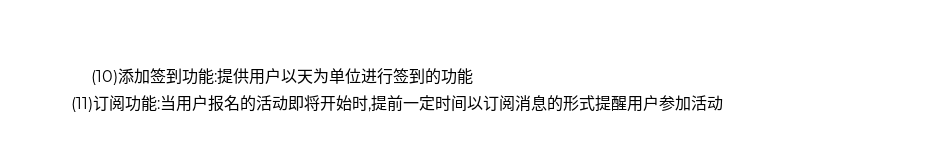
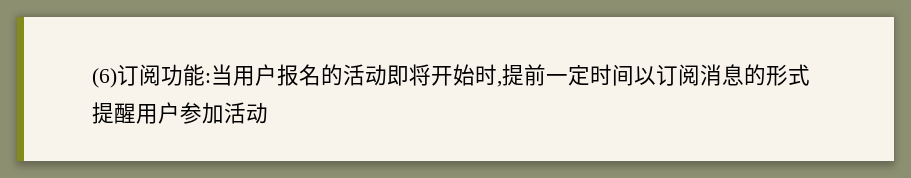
[90,68,473,85] [71,97,93,112] (10)添加签到功能:提供用户以天为单位进行签到的功能 // (11) -> [92,68,117,88] (6)

